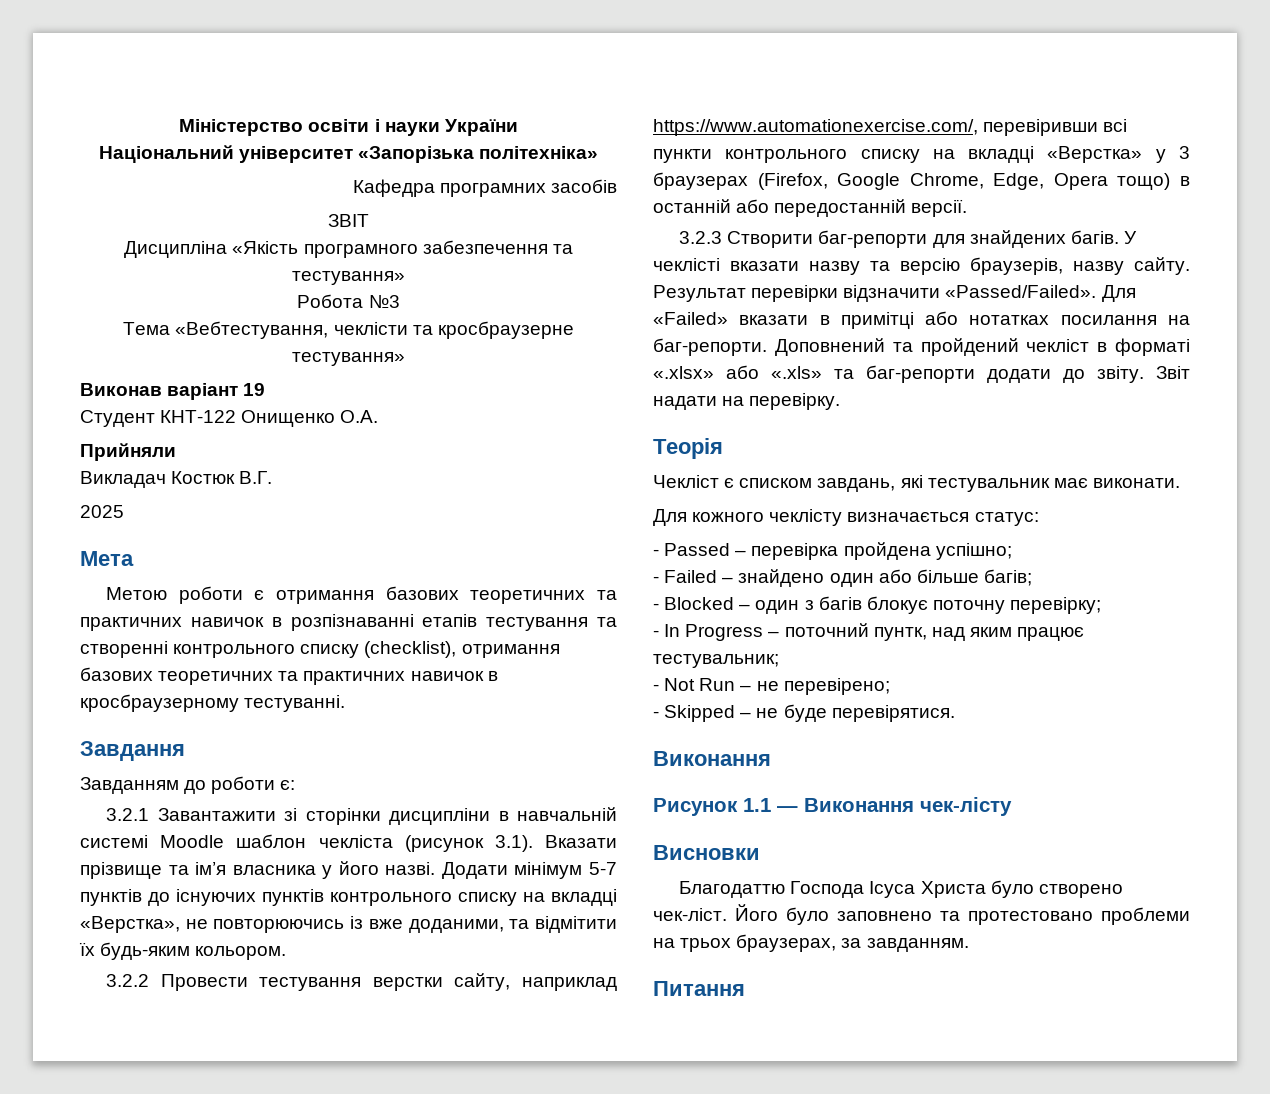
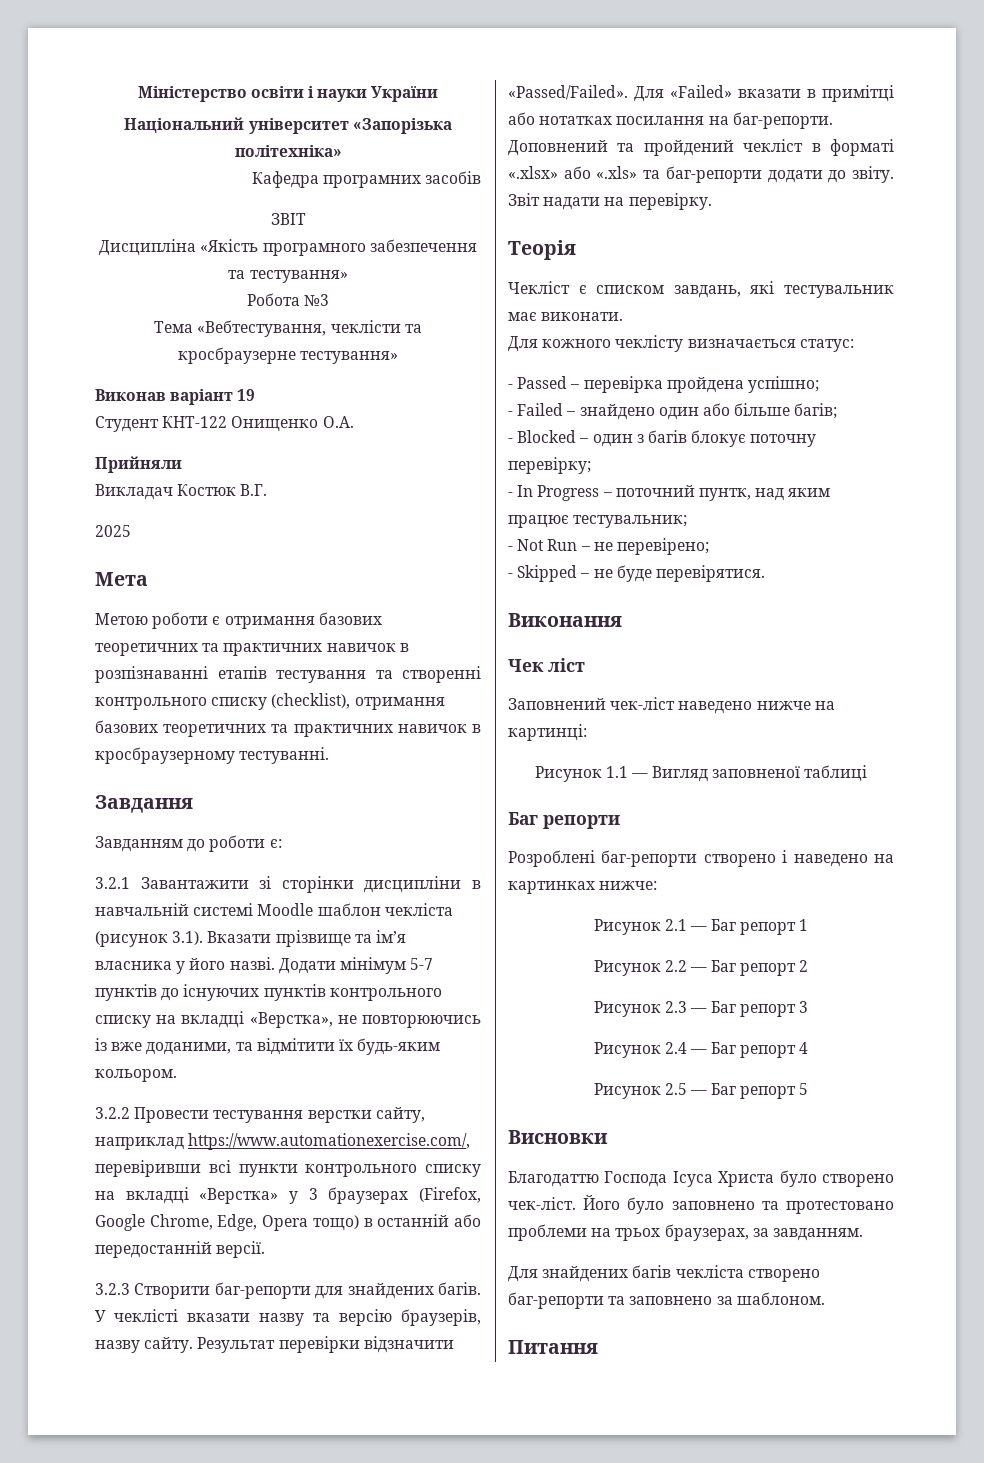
[653,797,1012,816] Рисунок 1.1 — Виконання чек-лісту -> [508,658,585,672] [508,697,835,714] [508,724,587,741] [534,765,868,782] [508,812,620,829] [508,850,894,867] [508,881,658,894] [593,919,809,935] [593,960,809,976] [593,1001,809,1017] [593,1042,809,1058] [593,1083,809,1099] Чек ліст // Заповнений чек-ліст наведено нижче на картинці: // Рисунок 1.1 — Вигляд заповненої таблиці // Баг репорти // Розроблені баг-репорти створено і наведено на картинках нижче: // Рисунок 2.1 — Баг репорт 1 // Рисунок 2.2 — Баг репорт 2 // Рисунок 2.3 — Баг репорт 3 // Рисунок 2.4 — Баг репорт 4 // Рисунок 2.5 — Баг репорт 5
(969, 945) none -> [508,1265,820,1282] [508,1292,825,1309] // Для знайдених багів чекліста створено баг-репорти та заповнено за шаблоном.

